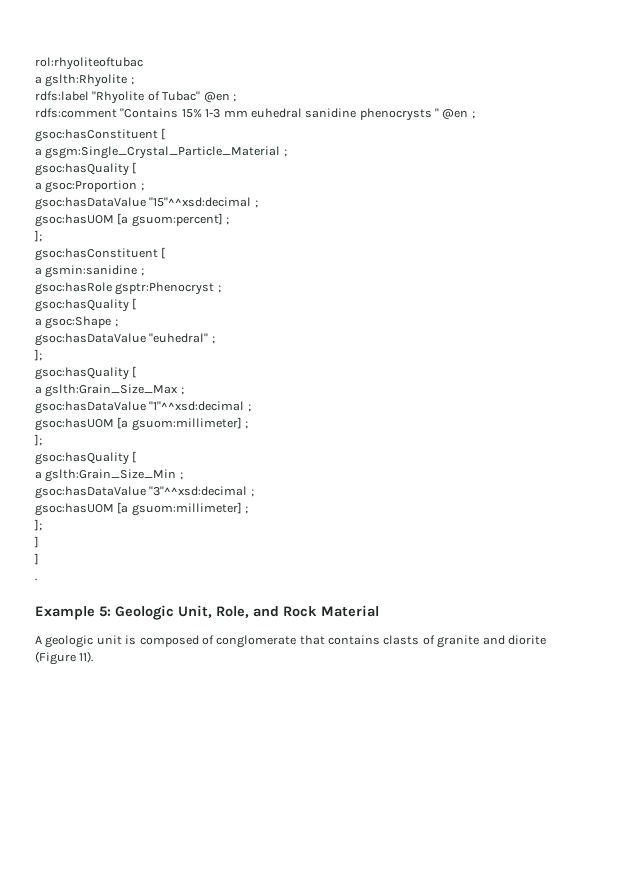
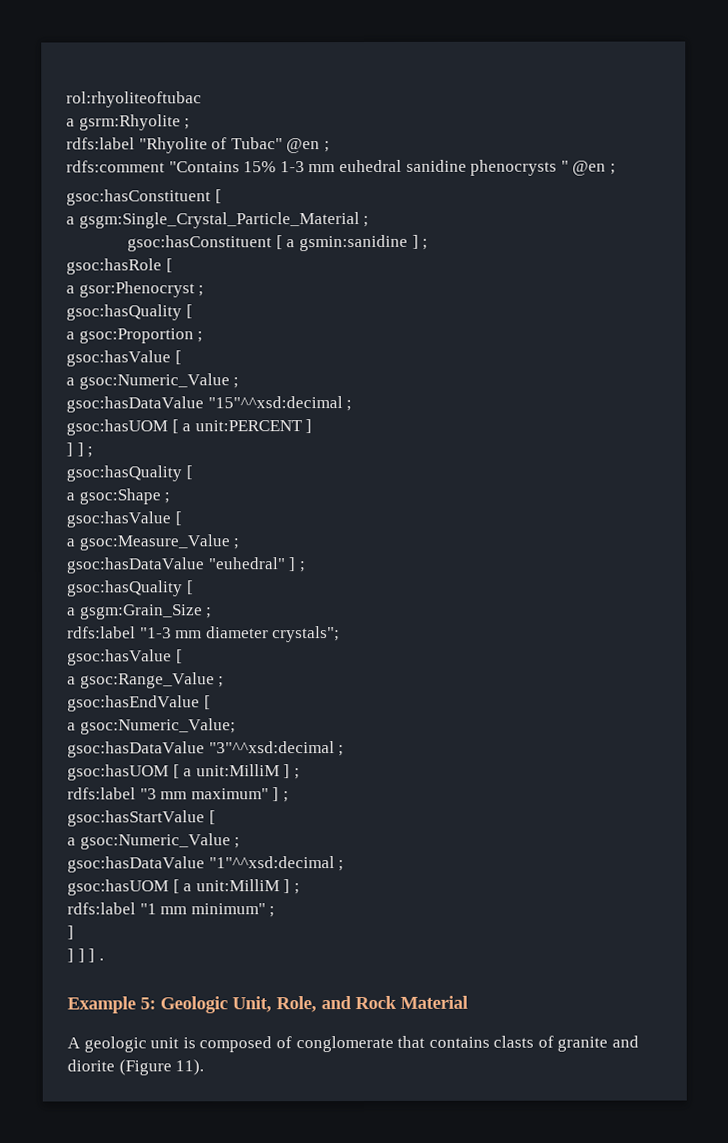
[45,74,128,87] gslth:Rhyolite -> [78,114,181,131] gsrm:Rhyolite
(287, 153) none -> [127,234,429,252] [66,258,173,275] [66,281,205,298] // gsoc:hasConstituent [ a gsmin:sanidine ] ; // gsoc:hasRole [ // a gsor:Phenocryst ;
(144, 187) none -> [66,350,182,367] [66,373,240,390] // gsoc:hasValue [ // a gsoc:Numeric_Value ;
[117,213,230,227] [34,230,42,242] [35,247,166,261] [35,265,144,278] [35,282,215,295] [a gsuom:percent] ; // ]; // gsoc:hasConstituent [ // a gsmin:sanidine ; // gsoc:hasRole gsptr:Phenocryst -> [171,419,313,434] [66,442,84,457] [ a unit:PERCENT ] // ] ]
(118, 323) none -> [66,511,182,528] [66,534,240,551] // gsoc:hasValue [ // a gsoc:Measure_Value ;
[211,336,215,344] [34,349,42,361] [35,366,137,380] [35,384,179,397] ; // ]; // gsoc:hasQuality [ // a gslth:Grain_Size_Max -> [288,557,306,573] [67,580,194,597] [67,604,213,620] [67,626,341,643] [67,649,183,666] [67,672,225,689] [67,695,211,712] [67,718,236,735] [67,741,345,758] [67,764,300,781] [67,787,289,803] [67,810,216,827] [67,833,231,850] ] ; // gsoc:hasQuality [ // a gsgm:Grain_Size ; // rdfs:label "1-3 mm diameter crystals"; // gsoc:hasValue [ // a gsoc:Range_Value ; // gsoc:hasEndValue [ // a gsoc:Numeric_Value; // gsoc:hasDataValue "3"^^xsd:decimal ; // gsoc:hasUOM [ a unit:MilliM ] ; // rdfs:label "3 mm maximum" ] ; // gsoc:hasStartValue [ // a gsoc:Numeric_Value
[117,417,249,431] [34,434,42,446] [35,451,137,465] [35,469,183,482] [35,486,254,499] [35,502,249,516] [34,519,42,531] [34,536,39,548] [34,553,39,565] [a gsuom:millimeter] ; // ]; // gsoc:hasQuality [ // a gslth:Grain_Size_Min ; // gsoc:hasDataValue "3"^^xsd:decimal ; // gsoc:hasUOM [a gsuom:millimeter] ; // ]; // ] // ] // -> [172,879,300,895] [67,902,276,918] [67,925,74,940] [67,948,96,963] [ a unit:MilliM ] ; // rdfs:label "1 mm minimum" ; // ] // ] ] ]

